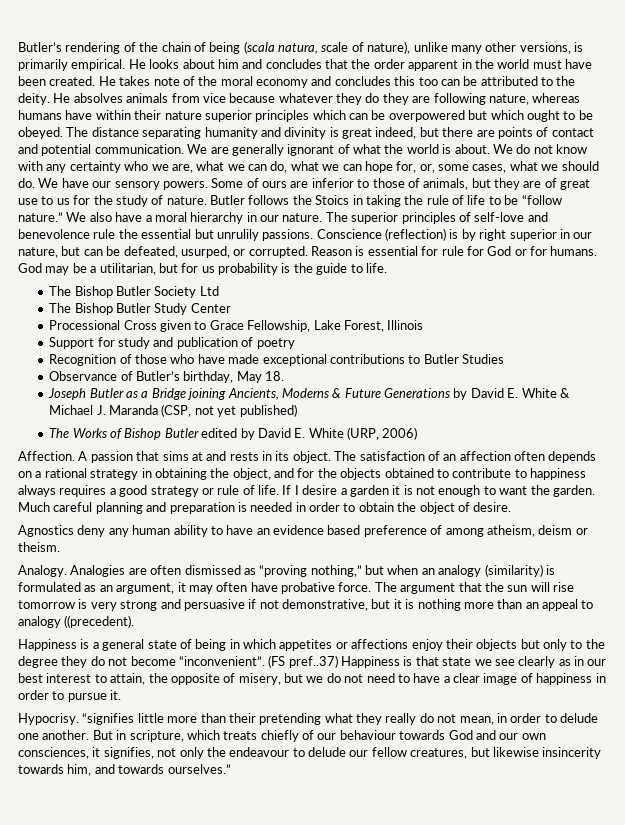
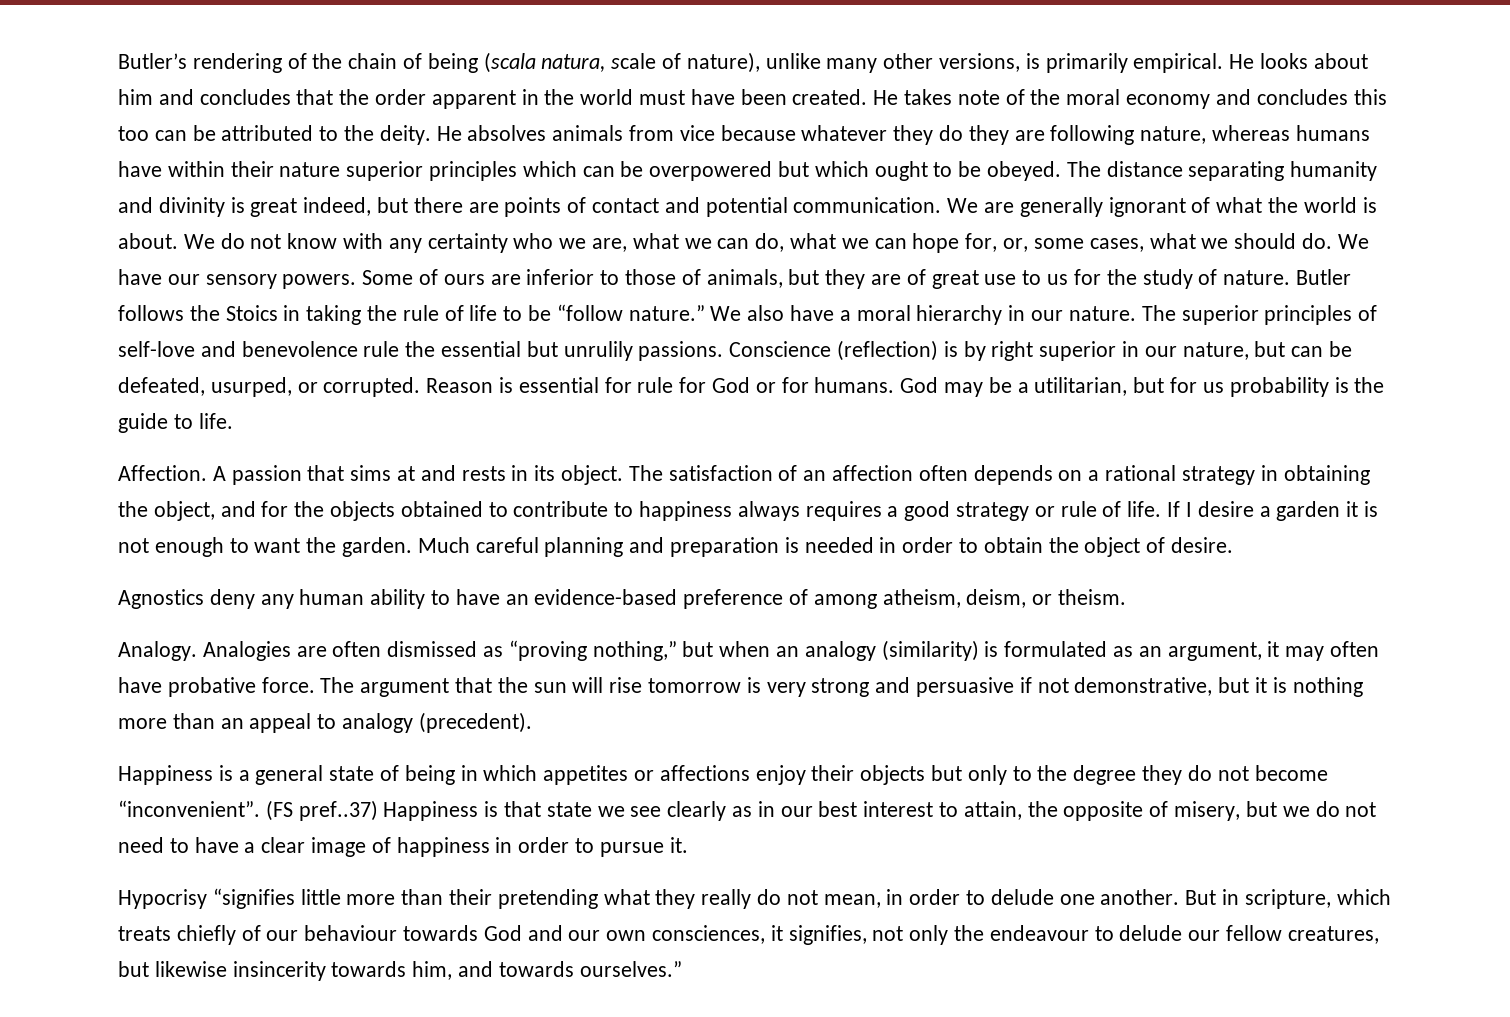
[49,286,219,298] [49,303,231,315] [49,320,424,332] [49,337,295,349] [49,354,505,366] [49,371,285,383] [48,388,570,400] [49,404,297,417] [49,427,418,440] // The Bishop Butler Society Ltd // The Bishop Butler Study Center // Processional Cross given to Grace Fellowship, Lake Forest, Illinois // Support for study and publication of poetry // Recognition of those who have made exceptional contributions to Butler Studies // Observance of Butler’s birthday, May 18. // Joseph Butler as a Bridge joining Ancients, Moderns & Future Generations by David E. White & Michael J. Maranda (CSP, not yet published) // The Works of Bishop Butler edited by David E. White (URP, 2006) -> (233, 421) none
[273,525,361,535] evidence based -> [534,589,678,605] evidence-based
[538,525,573,535] deism -> [966,589,1027,608] deism,
[64,615,135,628] ((precedent). -> [418,712,532,733] (precedent).
[18,713,79,725] Hypocrisy. -> [118,889,207,909] Hypocrisy

